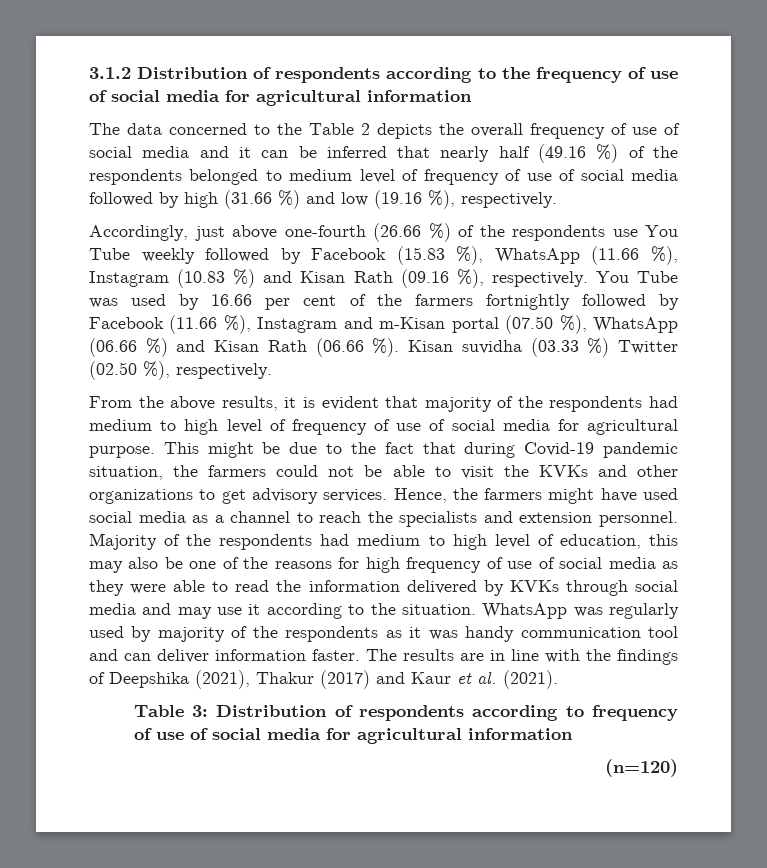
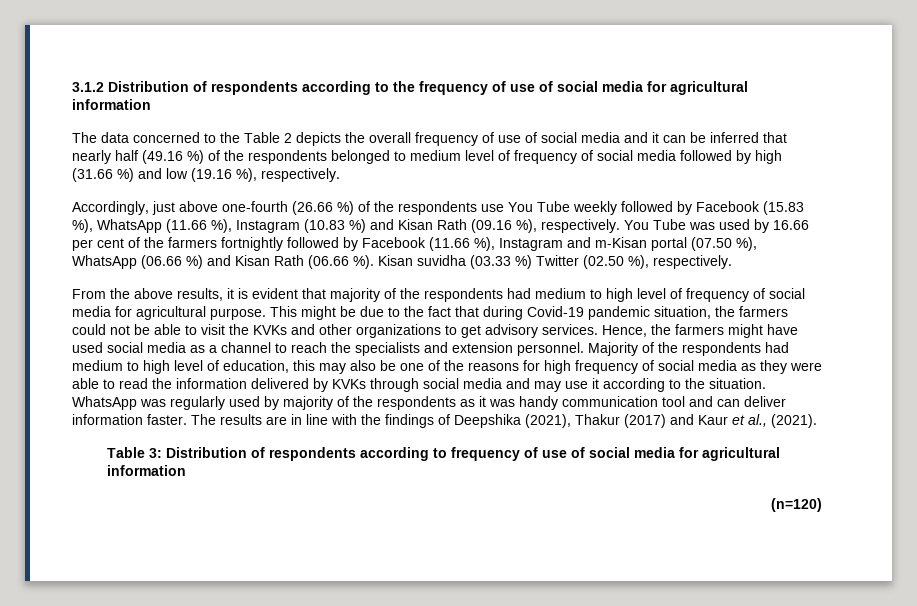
[526,169,576,181] use of -> (593, 155) none
[396,419,446,431] use of -> (765, 293) none
[507,557,555,569] use of -> (654, 365) none
[477,671,497,684] al. -> [748,414,767,427] al.,

